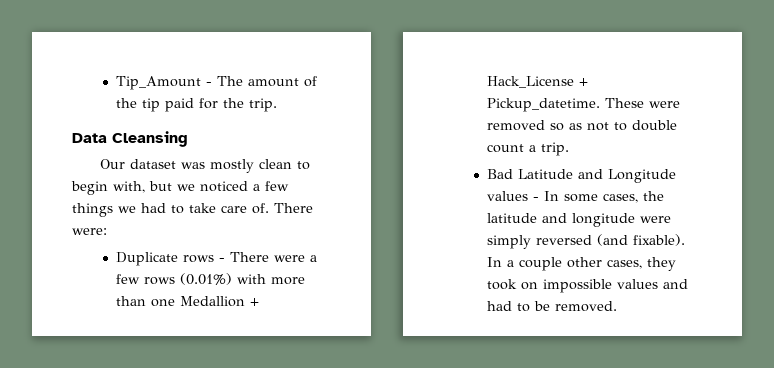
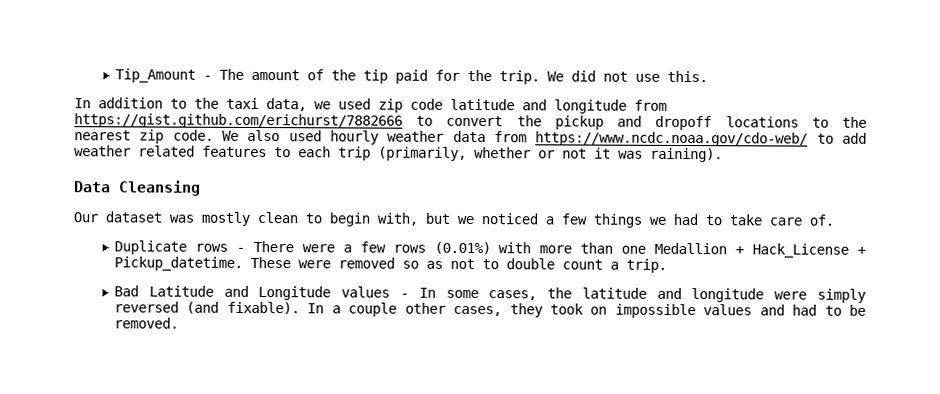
(277, 105) none -> [547,70,709,83] [74,97,667,114] [74,113,867,131] [74,129,867,147] [74,145,723,163] We did not use this. // In addition to the taxi data, we used zip code latitude and longitude from https://gist.github.com/erichurst/7882666 to convert the pickup and dropoff locations to the nearest zip code. We also used hourly weather data from https://www.ncdc.noaa.gov/cdo-web/ to add weather related features to each trip (primarily, whether or not it was raining).
[274,203,313,213] [72,228,107,235] There were: -> (834, 220) none

